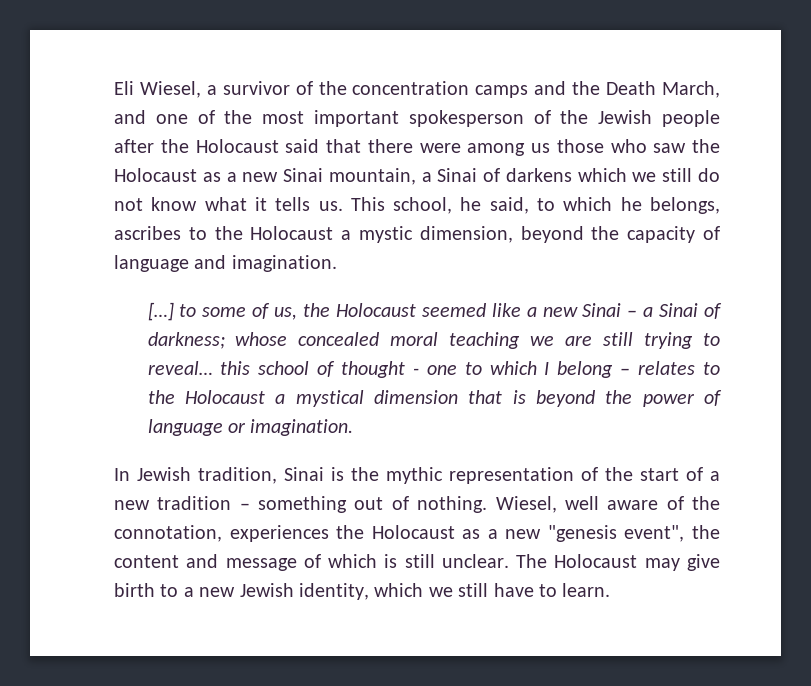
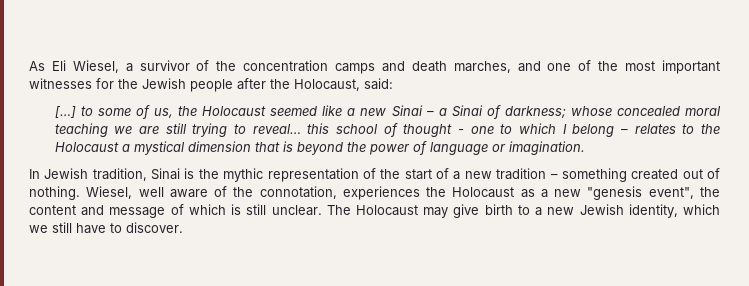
(114, 88) none -> [29,61,45,71] As
[572,81,721,98] the Death March, -> [411,61,511,73] death marches,
[408,110,551,127] spokesperson of -> [29,78,114,89] witnesses for
[195,139,720,156] [114,168,720,185] [114,197,720,214] [114,226,720,243] [114,255,337,272] Holocaust said that there were among us those who saw the Holocaust as a new Sinai mountain, a Sinai of darkens which we still do not know what it tells us. This school, he said, to which he belongs, ascribes to the Holocaust a mystic dimension, beyond the capacity of language and imagination. -> [294,78,393,91] Holocaust, said:
(348, 504) none -> [631,169,679,180] created
[562,583,611,597] learn. -> [126,222,183,233] discover.

